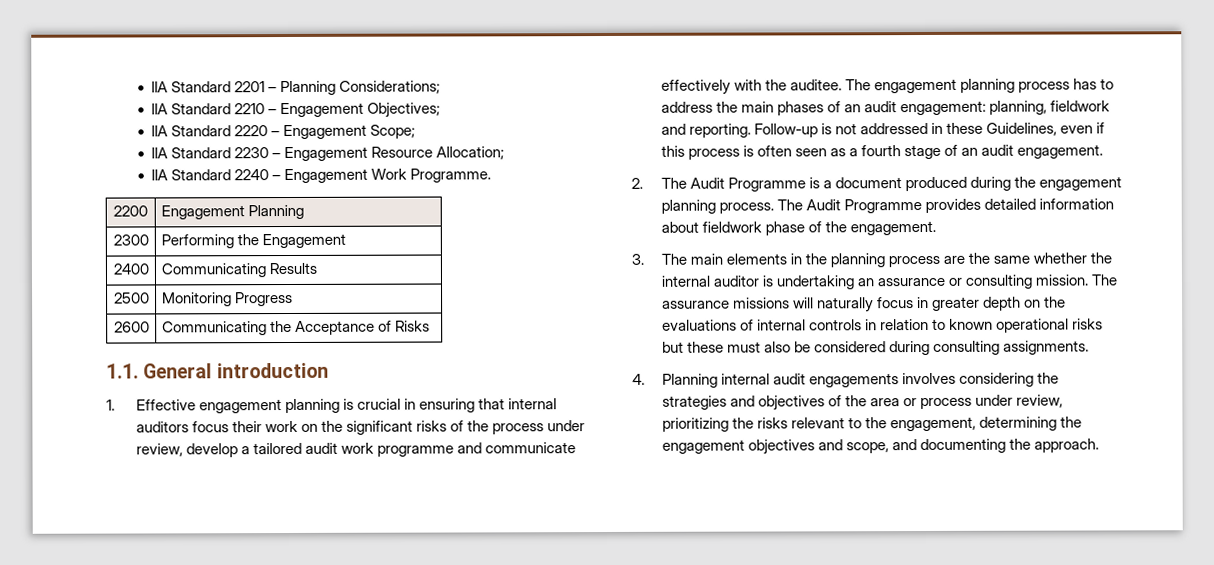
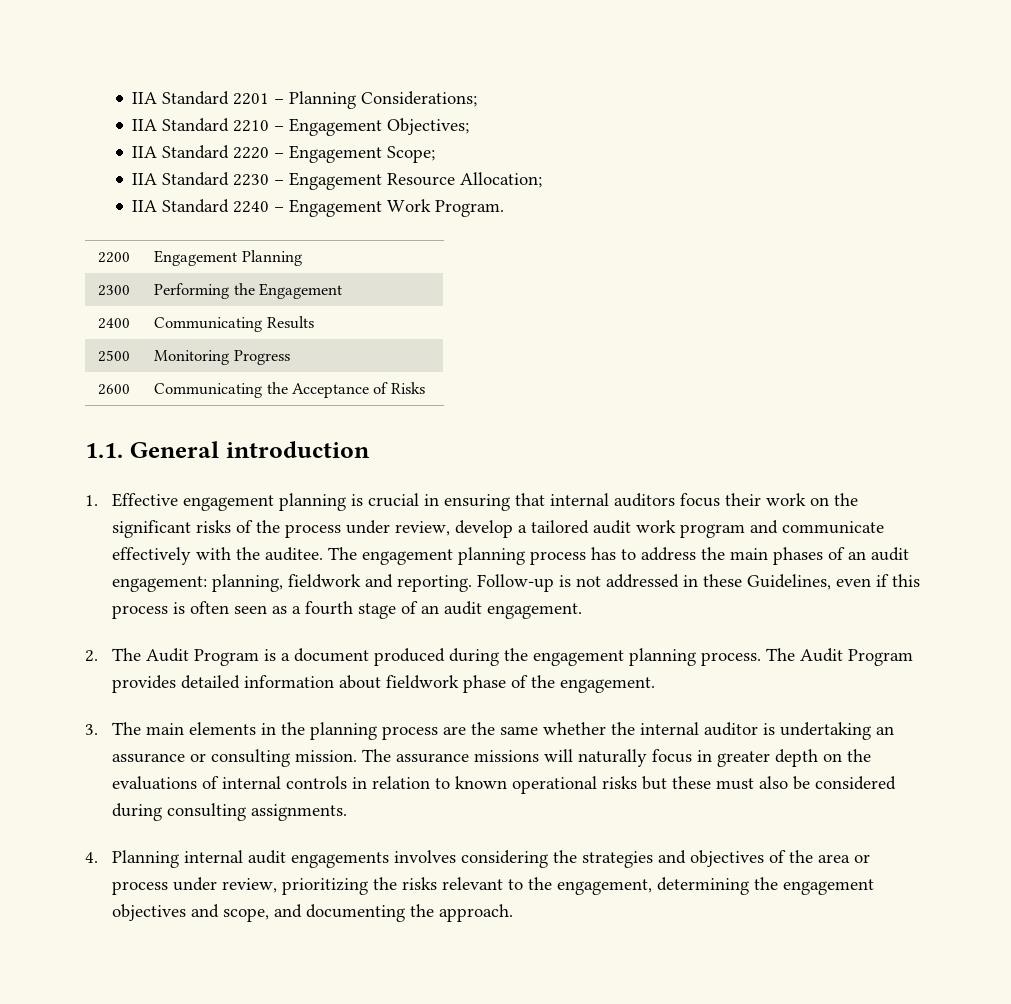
[410,168,492,183] Programme. -> [435,200,505,217] Program.
[376,445,454,457] programme -> [680,524,746,538] program
[727,177,806,192] Programme -> [194,649,260,666] Program
[843,199,922,214] Programme -> [848,649,914,666] Program

